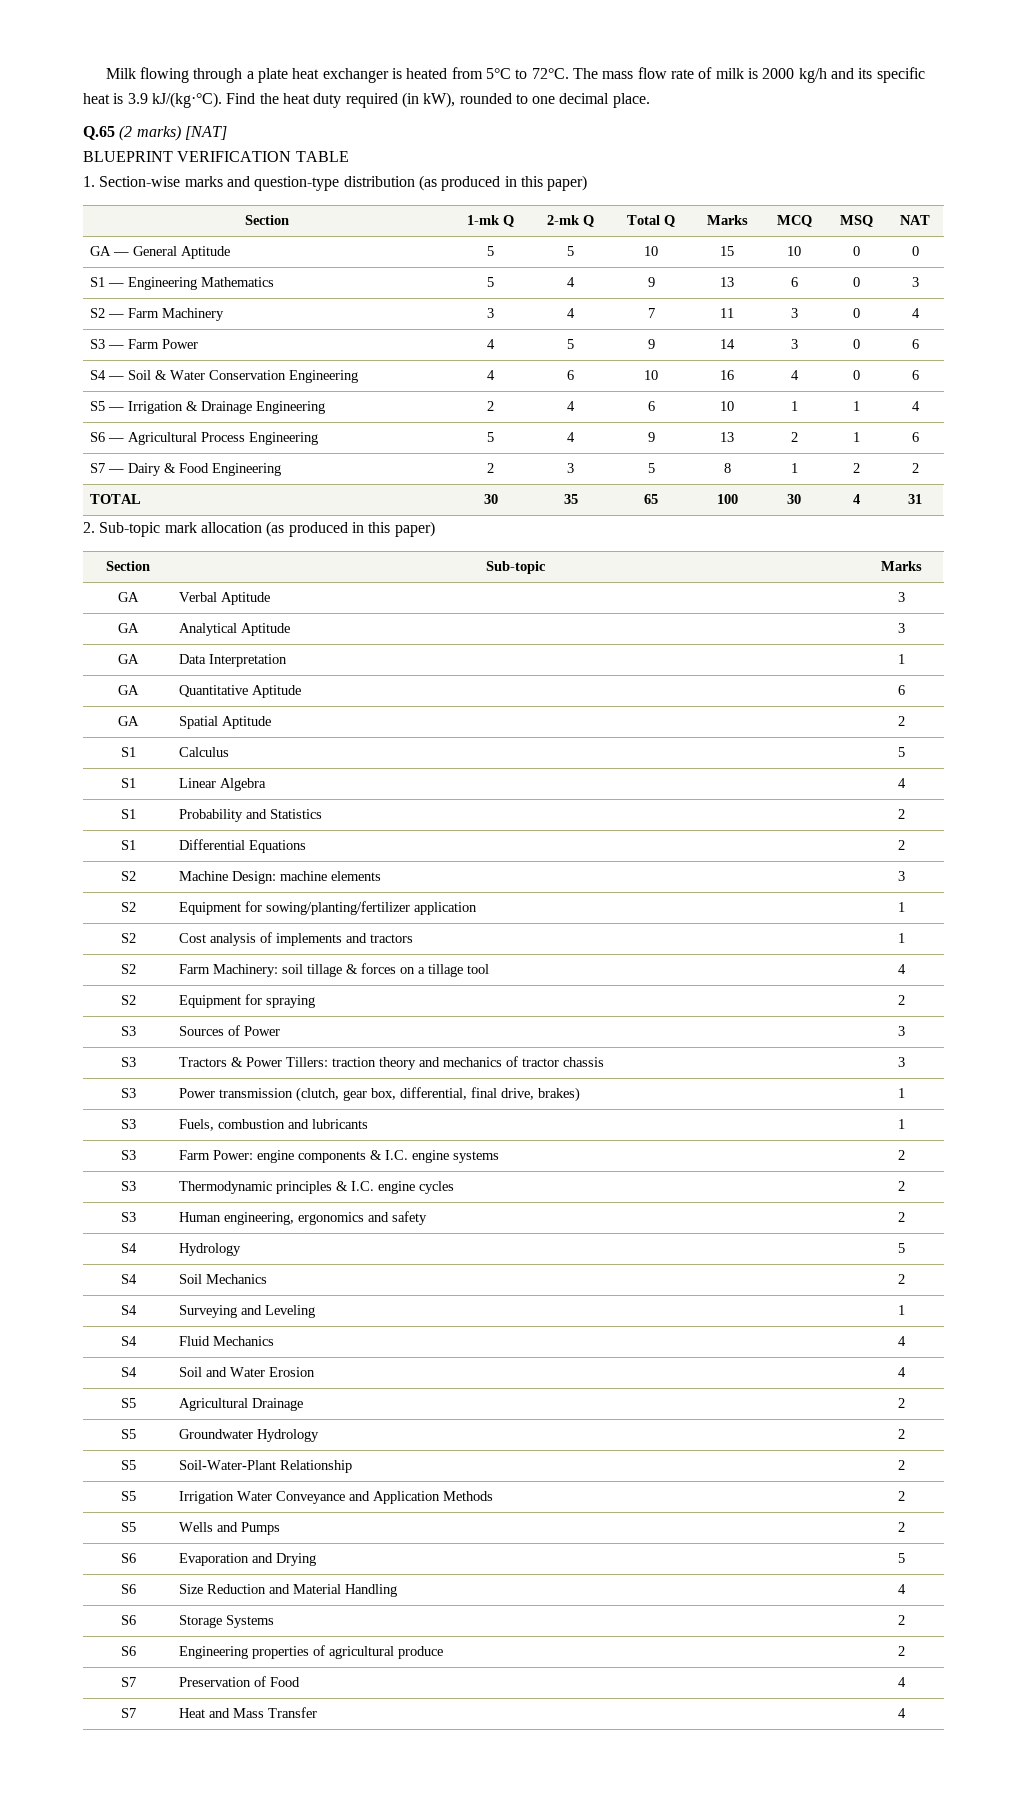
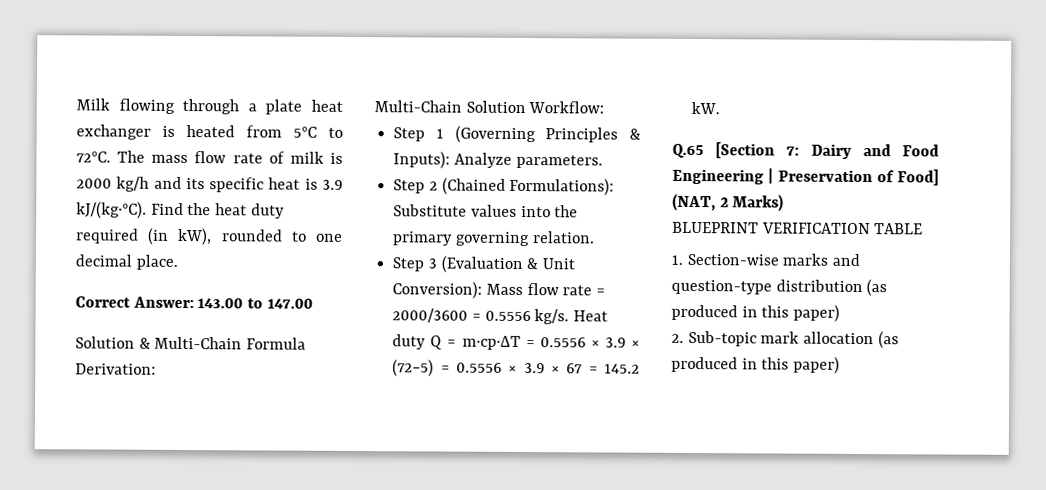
[83,125,227,141] Q.65 (2 marks) [NAT] -> [75,296,313,309] [75,336,307,350] [75,363,156,375] [374,100,605,114] [393,125,641,144] [393,151,603,169] [393,177,615,196] [393,204,579,218] [392,231,595,247] [392,255,576,273] [392,281,606,299] [392,308,609,325] [392,334,640,350] [392,359,640,377] [691,101,721,115] [672,142,939,159] [672,168,939,186] [672,193,785,212] Correct Answer: 143.00 to 147.00 // Solution & Multi-Chain Formula Derivation: // Multi-Chain Solution Workflow: // Step 1 (Governing Principles & Inputs): Analyze parameters. // Step 2 (Chained Formulations): Substitute values into the primary governing relation. // Step 3 (Evaluation & Unit Conversion): Mass flow rate = 2000/3600 = 0.5556 kg/s. Heat duty Q = m·cp·ΔT = 0.5556 × 3.9 × (72−5) = 0.5556 × 3.9 × 67 = 145.2 kW. // Q.65 [Section 7: Dairy and Food Engineering | Preservation of Food] (NAT, 2 Marks)
[245,215,289,225] [467,215,514,227] [547,215,594,227] [627,215,675,227] [706,215,748,225] [776,215,812,227] [839,215,873,227] [900,215,930,225] [89,246,230,259] [487,246,494,256] [567,246,574,256] [644,246,658,256] [720,246,734,256] [787,246,801,256] [852,246,860,256] [911,246,919,256] [89,277,274,290] [487,277,494,287] [567,277,575,287] [647,277,655,287] [720,277,734,287] [790,277,798,287] [852,277,860,287] [911,277,919,287] [89,308,224,321] [487,308,494,318] [567,308,575,318] [647,308,655,318] [720,308,734,318] [790,308,798,318] [852,308,860,318] [911,308,920,318] [89,339,198,349] [487,339,495,349] [567,339,574,349] [647,339,655,349] [720,339,735,349] [790,339,798,349] [852,339,860,349] [911,339,919,349] [89,370,358,383] [487,370,495,380] [567,370,574,380] [644,370,658,380] [720,370,734,380] [790,370,799,380] [852,370,860,380] [911,370,919,380] [89,401,325,414] [487,401,494,411] [567,401,575,411] [647,401,655,411] [720,401,734,411] [790,401,798,411] [852,401,860,411] [911,401,920,411] [89,432,318,445] [487,432,494,442] [567,432,575,442] [647,432,655,442] [720,432,734,442] [790,432,798,442] [852,432,860,442] [911,432,919,442] [89,463,281,476] [487,463,494,473] [567,463,574,473] [647,463,655,473] [723,463,731,473] [790,463,798,473] [852,463,860,473] [911,463,919,473] [89,494,141,504] [483,494,498,504] [563,494,578,504] [644,494,658,504] [716,494,738,504] [787,494,801,504] [852,494,860,504] [908,494,922,504] // Section | 1-mk Q | 2-mk Q | Total Q | Marks | MCQ | MSQ | NAT // GA — General Aptitude | 5 | 5 | 10 | 15 | 10 | 0 | 0 // S1 — Engineering Mathematics | 5 | 4 | 9 | 13 | 6 | 0 | 3 // S2 — Farm Machinery | 3 | 4 | 7 | 11 | 3 | 0 | 4 // S3 — Farm Power | 4 | 5 | 9 | 14 | 3 | 0 | 6 // S4 — Soil & Water Conservation Engineering | 4 | 6 | 10 | 16 | 4 | 0 | 6 // S5 — Irrigation & Drainage Engineering | 2 | 4 | 6 | 10 | 1 | 1 | 4 // S6 — Agricultural Process Engineering | 5 | 4 | 9 | 13 | 2 | 1 | 6 // S7 — Dairy & Food Engineering | 2 | 3 | 5 | 8 | 1 | 2 | 2 // TOTAL | 30 | 35 | 65 | 100 | 30 | 4 | 31 -> (841, 313) none
[106,561,150,571] [486,561,546,574] [880,561,922,571] [118,592,139,602] [178,592,270,605] [897,592,905,602] [118,623,139,633] [178,623,290,636] [897,623,905,633] [118,654,139,664] [178,654,287,667] [897,654,905,664] [118,685,139,695] [178,685,301,698] [897,685,905,695] [118,716,139,726] [178,716,271,729] [897,716,905,726] [120,747,136,757] [178,747,229,757] [897,747,905,757] [120,778,136,788] [178,778,266,791] [897,778,906,788] [120,809,136,819] [178,809,322,822] [897,809,905,819] [120,840,136,850] [178,839,306,853] [897,840,905,850] [120,871,136,881] [178,871,381,884] [897,871,905,881] [120,902,136,912] [178,901,477,915] [897,902,905,912] [120,933,136,943] [178,932,413,946] [897,933,905,943] [120,964,136,974] [178,963,489,977] [897,964,906,974] [120,995,136,1005] [178,994,315,1008] [897,995,905,1005] [120,1026,136,1036] [178,1025,280,1036] [897,1026,905,1036] [120,1057,136,1067] [178,1056,604,1070] [897,1057,905,1067] [120,1088,136,1098] [178,1087,580,1102] [897,1088,905,1098] [120,1119,136,1129] [178,1119,368,1131] [897,1119,905,1129] [120,1150,136,1160] [178,1150,499,1163] [897,1150,905,1160] [120,1181,136,1191] [178,1181,454,1194] [897,1181,905,1191] [120,1212,136,1222] [178,1211,427,1225] [897,1212,905,1222] [120,1243,137,1253] [178,1243,241,1256] [897,1243,905,1253] [120,1274,137,1284] [178,1274,267,1284] [897,1274,905,1284] [120,1305,137,1315] [178,1305,315,1318] [897,1305,905,1315] [120,1336,137,1346] [178,1336,274,1346] [897,1336,906,1346] [120,1367,137,1377] [178,1367,315,1377] [897,1367,906,1377] [120,1398,136,1408] [178,1398,303,1411] [897,1398,905,1408] [120,1429,136,1439] [178,1429,319,1442] [897,1429,905,1439] [120,1460,136,1470] [178,1460,352,1473] [897,1460,905,1470] [120,1491,136,1501] [178,1491,493,1504] [897,1491,905,1501] [120,1522,136,1532] [178,1522,280,1535] [897,1522,905,1532] [120,1553,136,1563] [178,1553,316,1566] [897,1553,905,1563] [120,1584,136,1594] [178,1584,397,1597] [897,1584,906,1594] [120,1615,136,1625] [178,1615,274,1628] [897,1615,905,1625] [120,1646,136,1656] [178,1645,443,1659] [897,1646,905,1656] [120,1677,136,1687] [178,1676,300,1687] [897,1677,906,1687] [120,1708,136,1718] [178,1707,317,1718] [897,1708,906,1718] // Section | Sub-topic | Marks // GA | Verbal Aptitude | 3 // GA | Analytical Aptitude | 3 // GA | Data Interpretation | 1 // GA | Quantitative Aptitude | 6 // GA | Spatial Aptitude | 2 // S1 | Calculus | 5 // S1 | Linear Algebra | 4 // S1 | Probability and Statistics | 2 // S1 | Differential Equations | 2 // S2 | Machine Design: machine elements | 3 // S2 | Equipment for sowing/planting/fertilizer application | 1 // S2 | Cost analysis of implements and tractors | 1 // S2 | Farm Machinery: soil tillage & forces on a tillage tool | 4 // S2 | Equipment for spraying | 2 // S3 | Sources of Power | 3 // S3 | Tractors & Power Tillers: traction theory and mechanics of tractor chassis | 3 // S3 | Power transmission (clutch, gear box, differential, final drive, brakes) | 1 // S3 | Fuels, combustion and lubricants | 1 // S3 | Farm Power: engine components & I.C. engine systems | 2 // S3 | Thermodynamic principles & I.C. engine cycles | 2 // S3 | Human engineering, ergonomics and safety | 2 // S4 | Hydrology | 5 // S4 | Soil Mechanics | 2 // S4 | Surveying and Leveling | 1 // S4 | Fluid Mechanics | 4 // S4 | Soil and Water Erosion | 4 // S5 | Agricultural Drainage | 2 // S5 | Groundwater Hydrology | 2 // S5 | Soil-Water-Plant Relationship | 2 // S5 | Irrigation Water Conveyance and Application Methods | 2 // S5 | Wells and Pumps | 2 // S6 | Evaporation and Drying | 5 // S6 | Size Reduction and Material Handling | 4 // S6 | Storage Systems | 2 // S6 | Engineering properties of agricultural produce | 2 // S7 | Preservation of Food | 4 // S7 | Heat and Mass Transfer | 4 -> (841, 365) none

